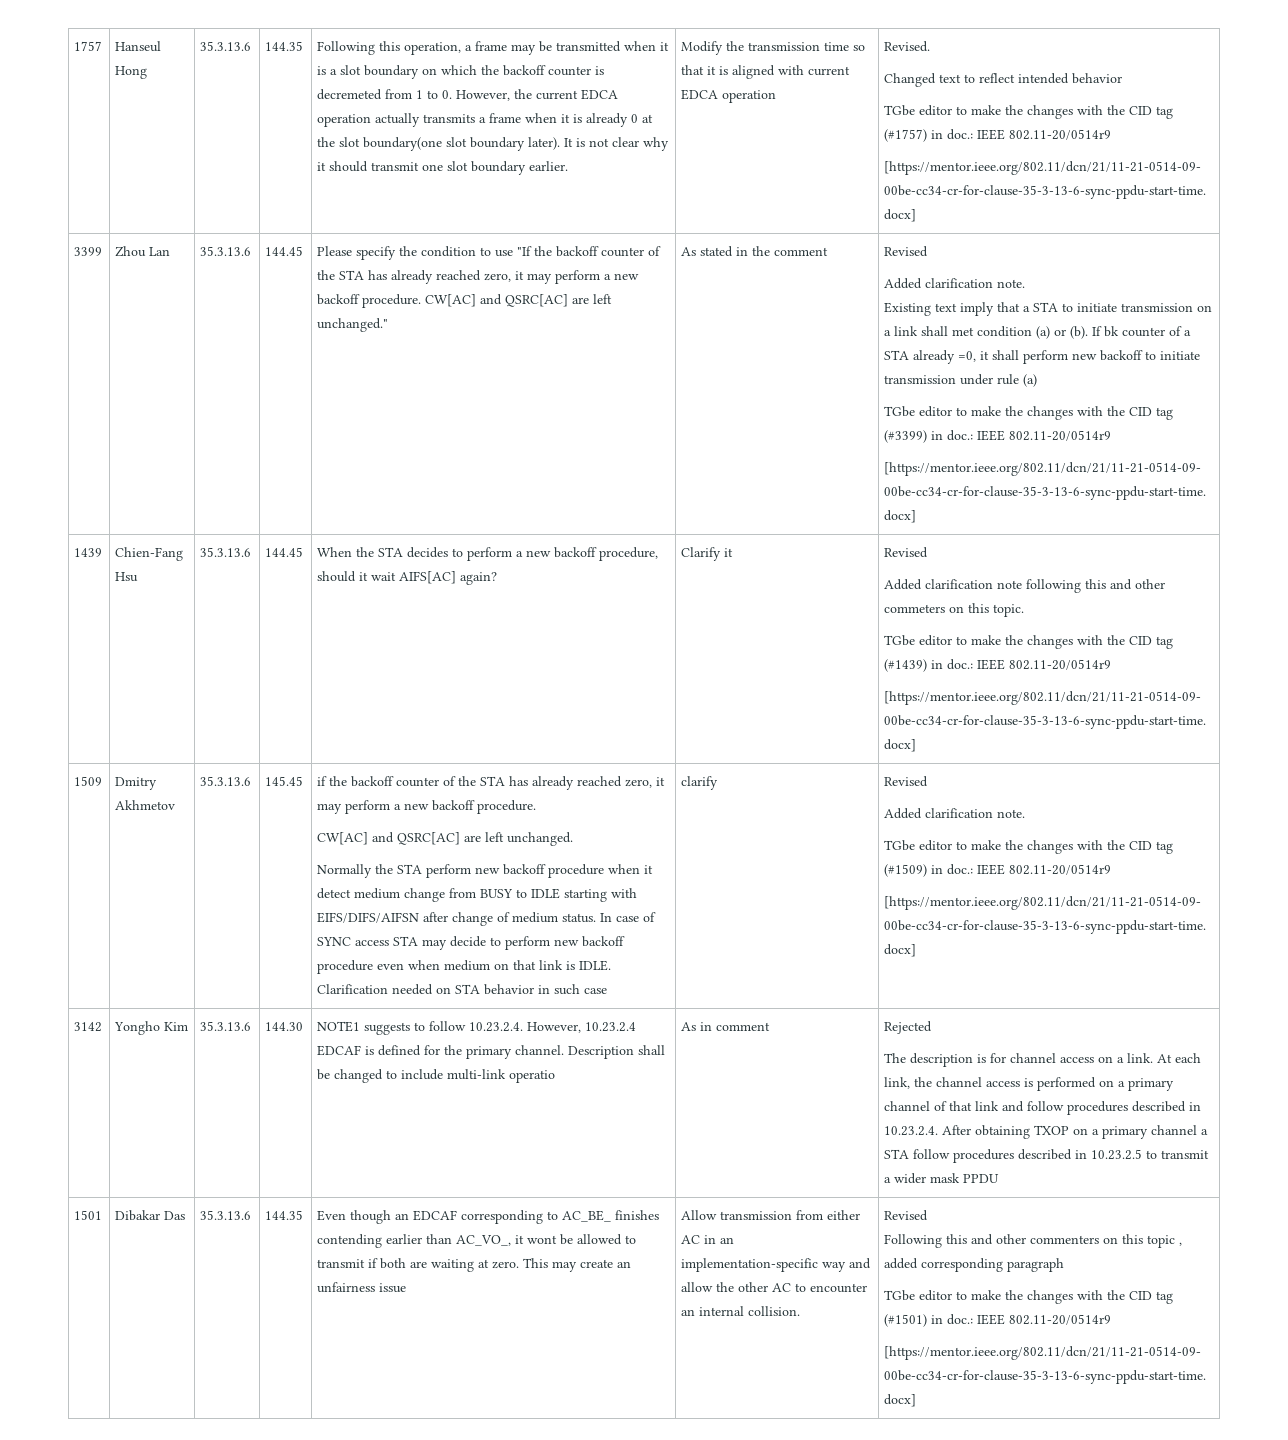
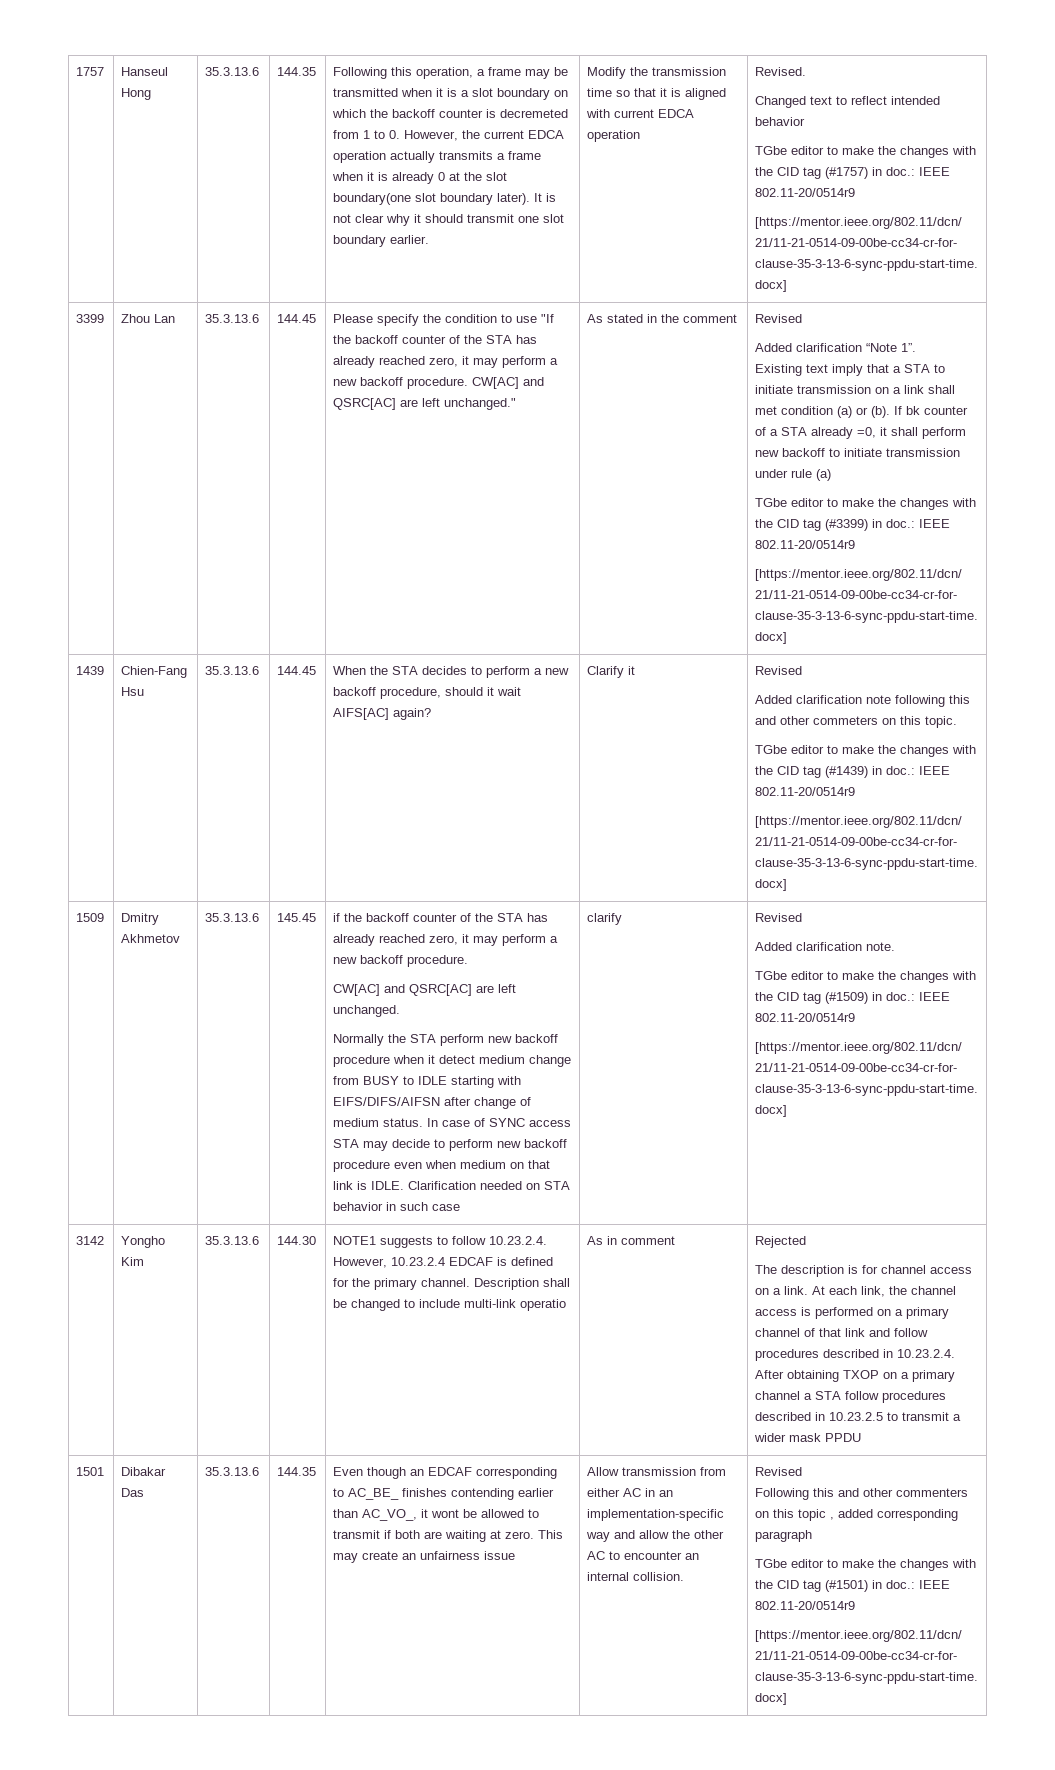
[997,279,1026,288] note. -> [866,343,917,352] “Note 1”.

